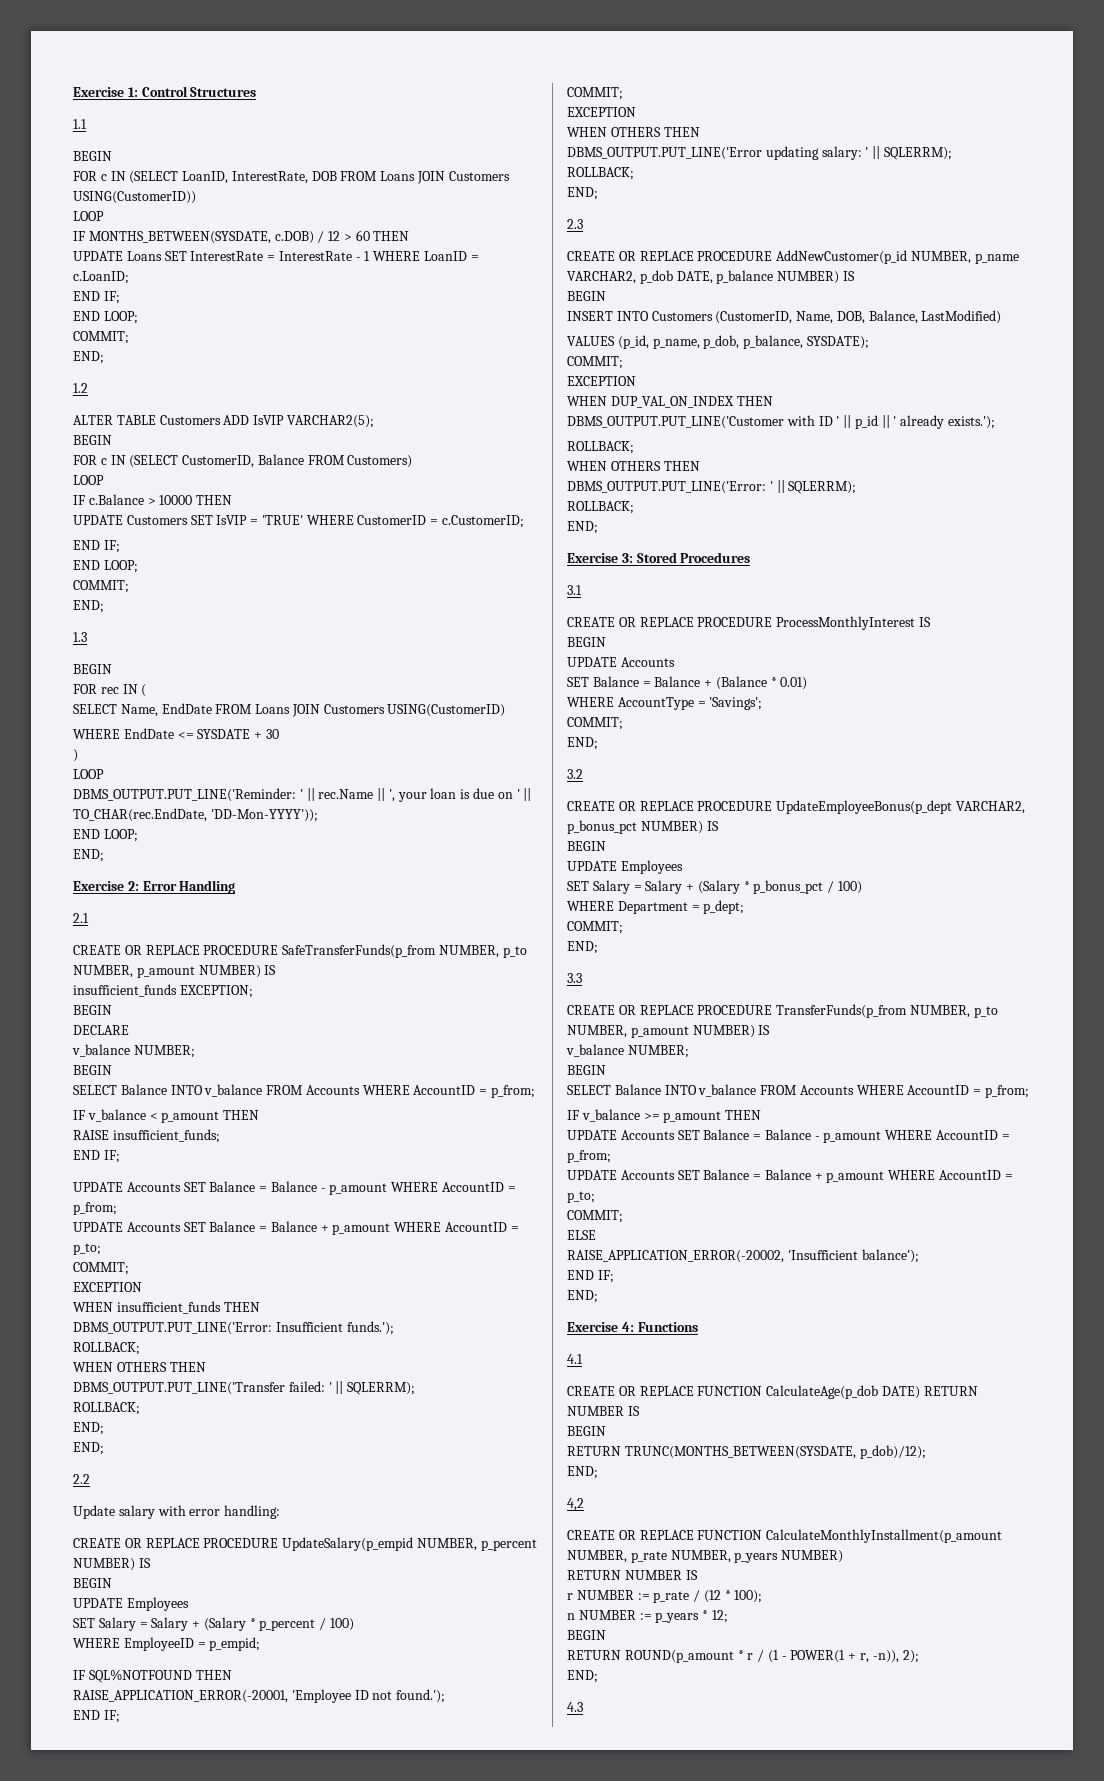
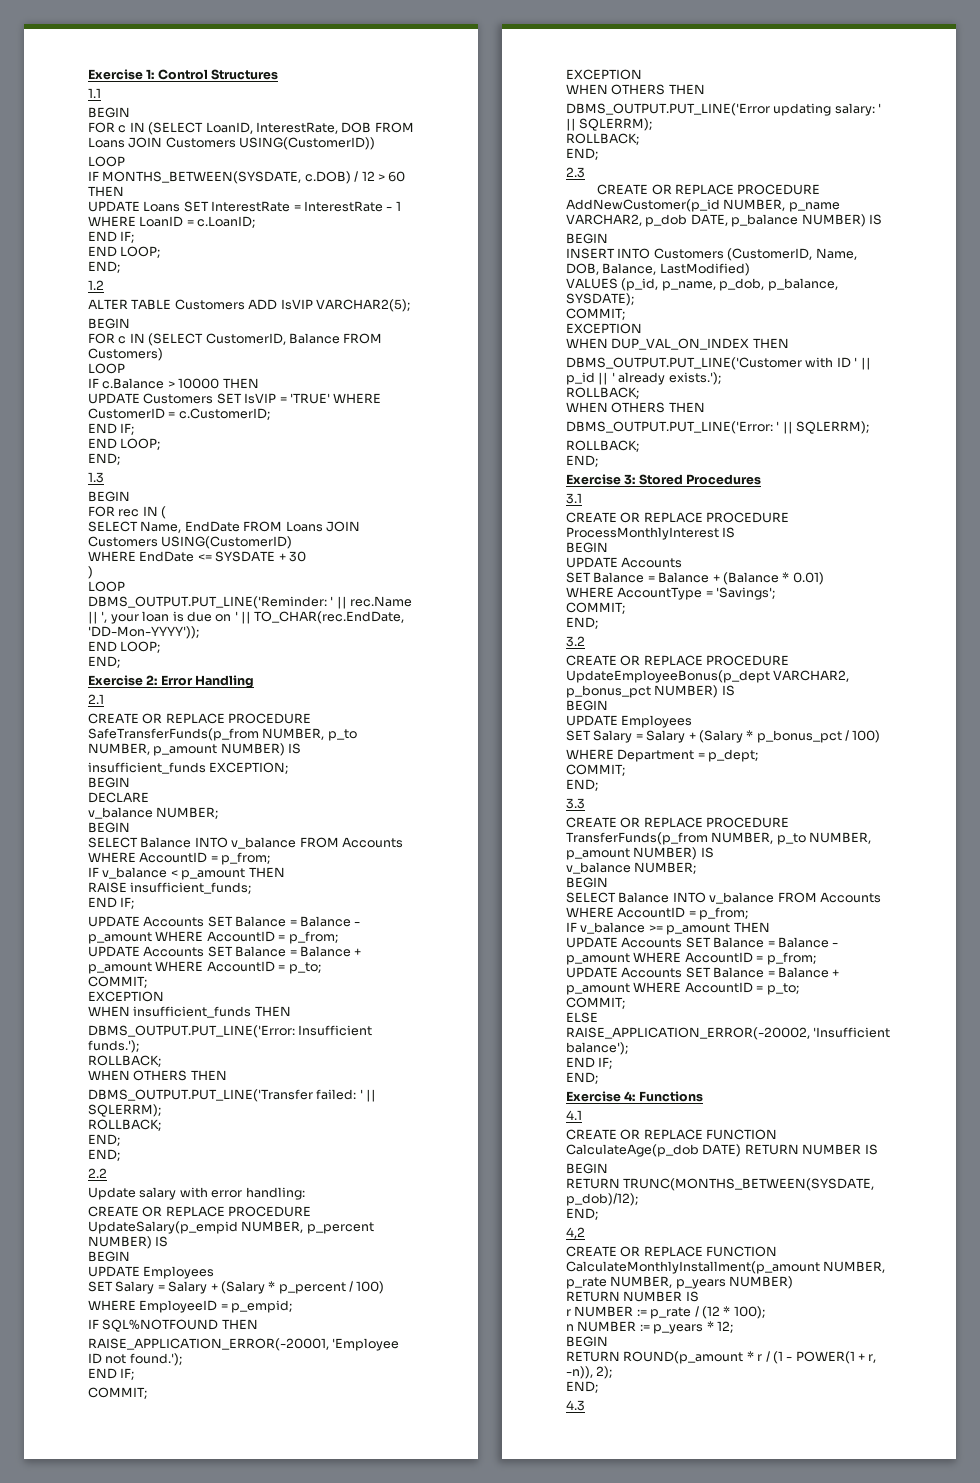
[73,331,129,344] // COMMIT; -> (161, 252) none
[73,580,129,593] // COMMIT; -> (161, 444) none

